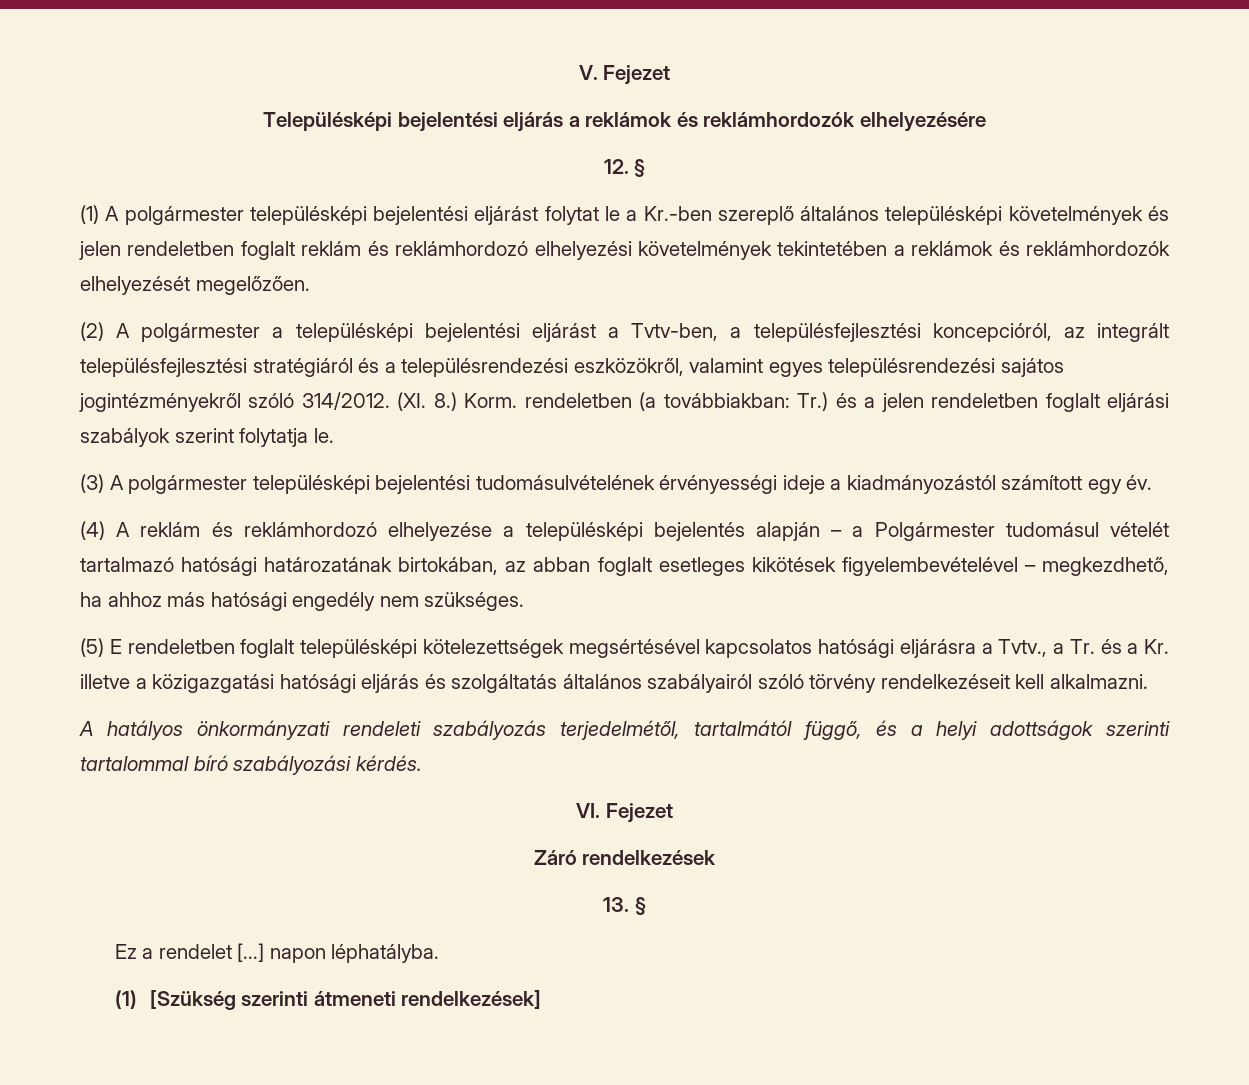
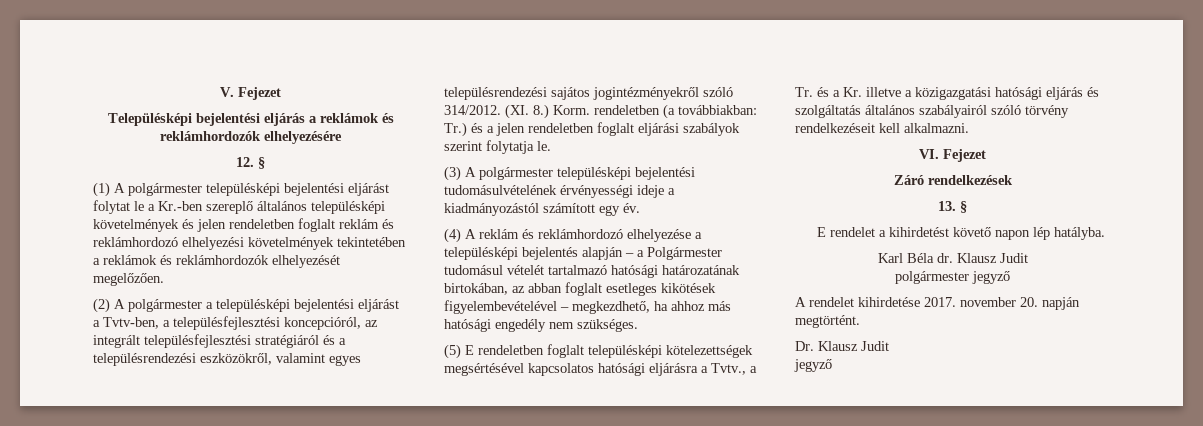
[79,720,1171,740] [80,755,422,775] // A hatályos önkormányzati rendeleti szabályozás terjedelmétől, tartalmától függő, és a helyi adottságok szerinti tartalommal bíró szabályozási kérdés. -> (969, 128) none
[114,943,440,963] [114,990,542,1010] Ez a rendelet [...] napon léphatályba. // (1) [Szükség szerinti átmeneti rendelkezések] -> [817,227,1106,240] [877,253,1028,263] [895,271,1010,284] [795,297,1080,310] [795,315,860,328] [795,341,889,351] [794,359,832,372] E rendelet a kihirdetést követő napon lép hatályba. // Karl Béla dr. Klausz Judit // polgármester jegyző // A rendelet kihirdetése 2017. november 20. napján megtörtént. // Dr. Klausz Judit // jegyző

